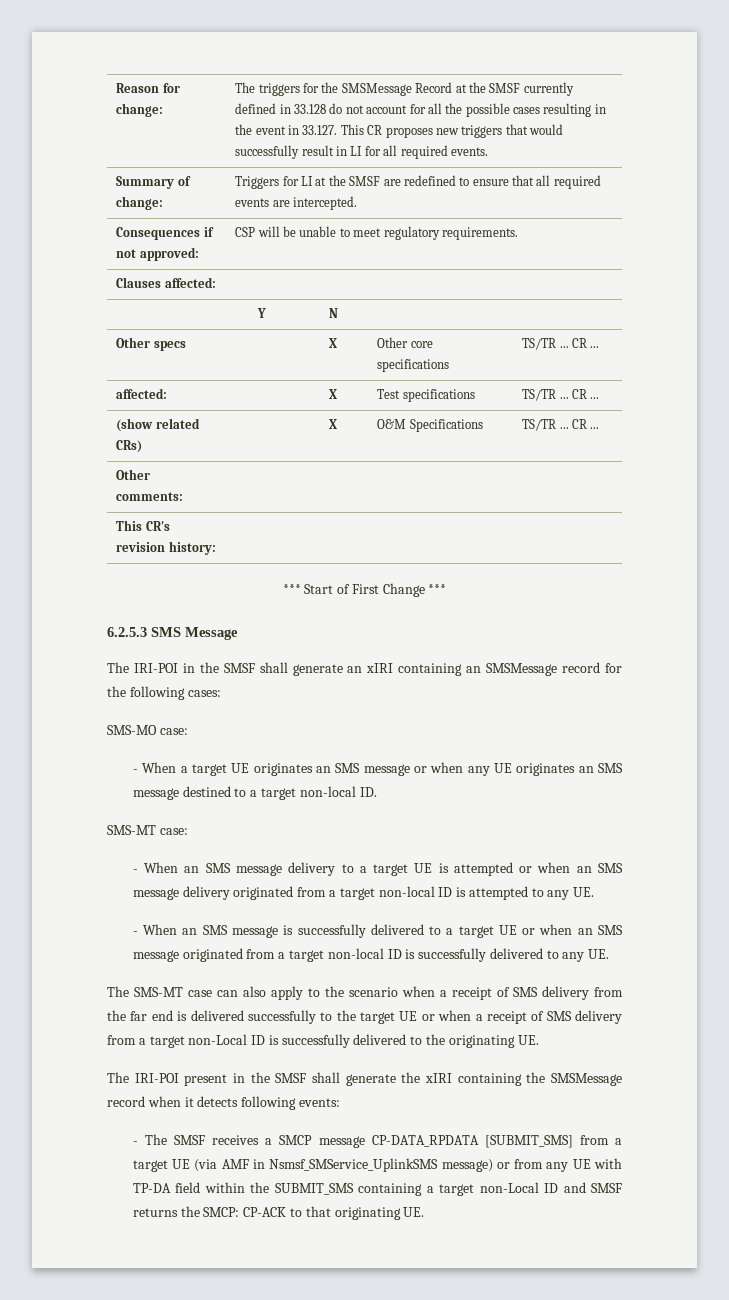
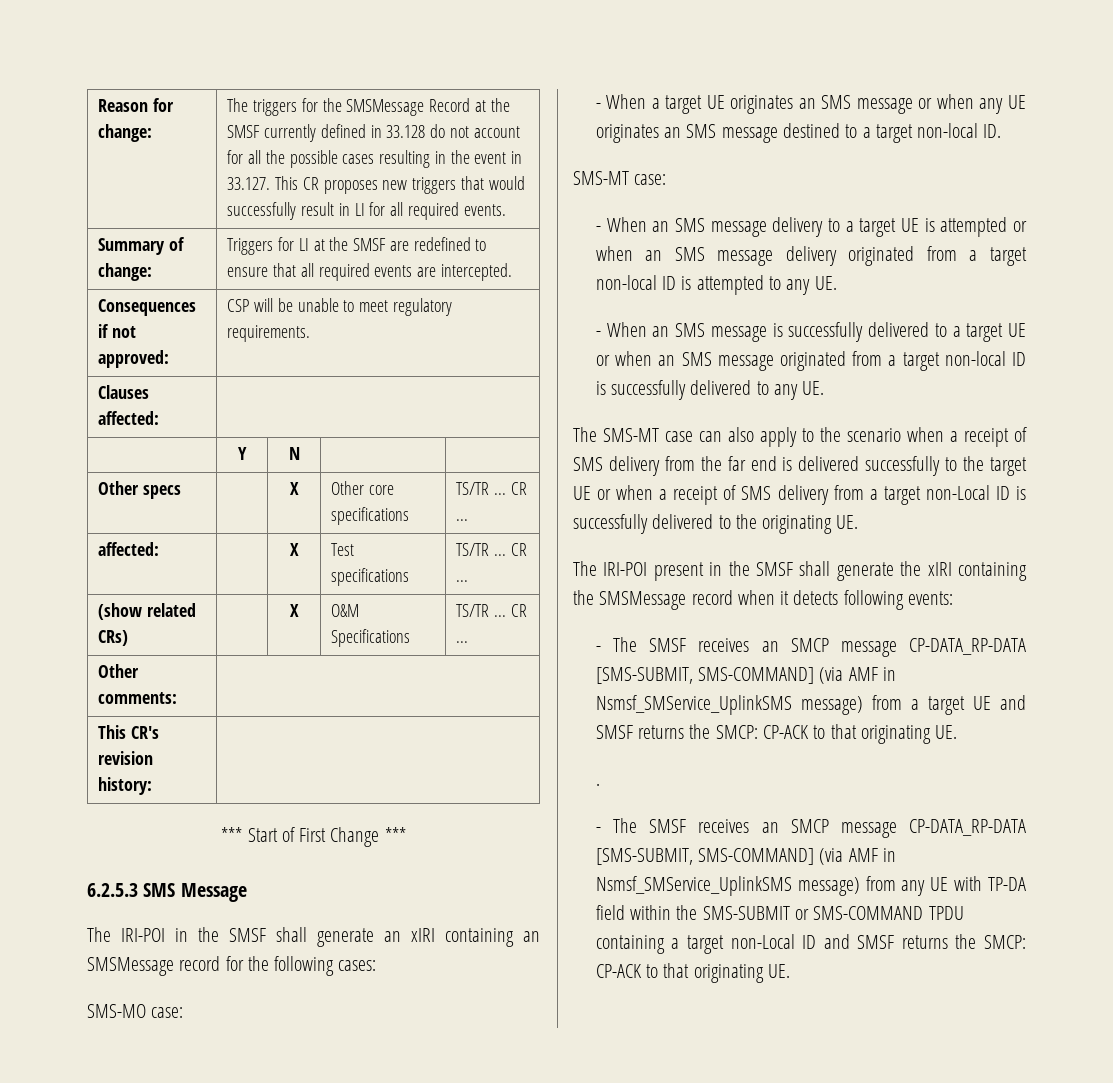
[265,1135,622,1148] [132,1158,510,1172] a SMCP message CP-DATA_RPDATA [SUBMIT_SMS] from a target UE (via AMF in Nsmsf_SMService_UplinkSMS message) or -> [761,638,1027,657] [595,667,896,684] [595,695,1026,715] [595,724,958,744] [595,783,600,786] [595,818,1027,838] [595,848,896,865] [595,876,860,896] an SMCP message CP-DATA_RP-DATA [SMS-SUBMIT, SMS-COMMAND] (via AMF in Nsmsf_SMService_UplinkSMS message) from a target UE and SMSF returns the SMCP: CP-ACK to that originating UE. // . // - The SMSF receives an SMCP message CP-DATA_RP-DATA [SMS-SUBMIT, SMS-COMMAND] (via AMF in Nsmsf_SMService_UplinkSMS message)
[274,1183,354,1195] SUBMIT_SMS -> [702,906,964,920] SMS-SUBMIT or SMS-COMMAND TPDU

